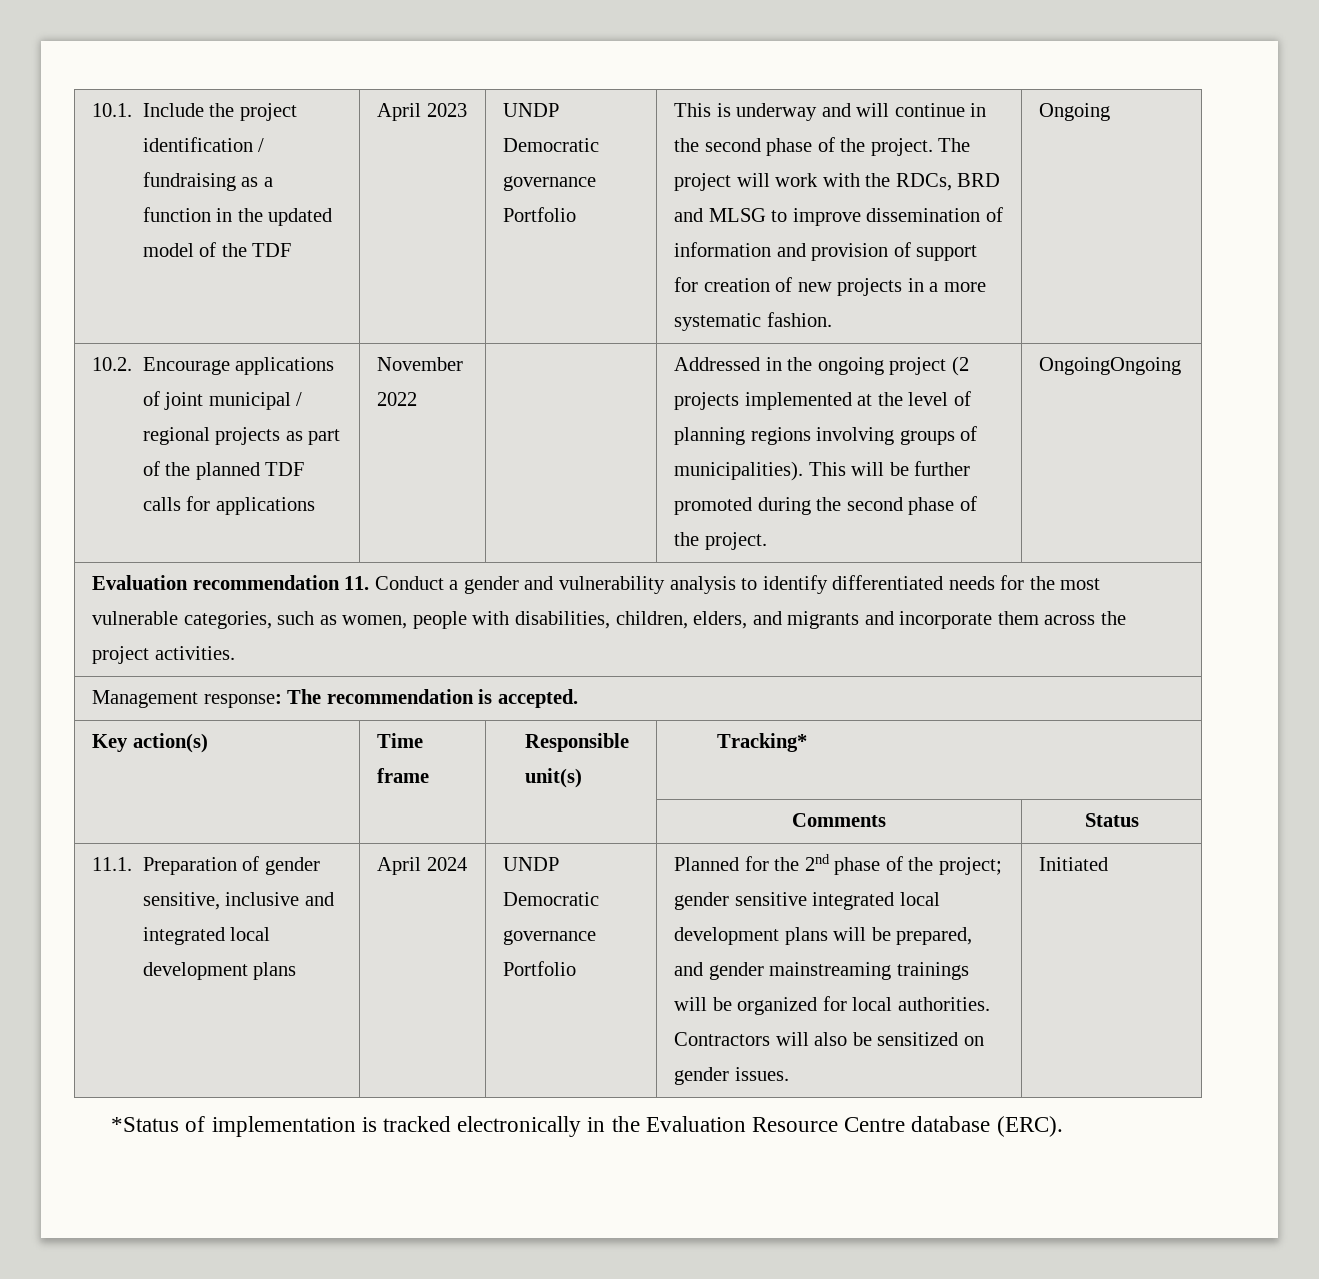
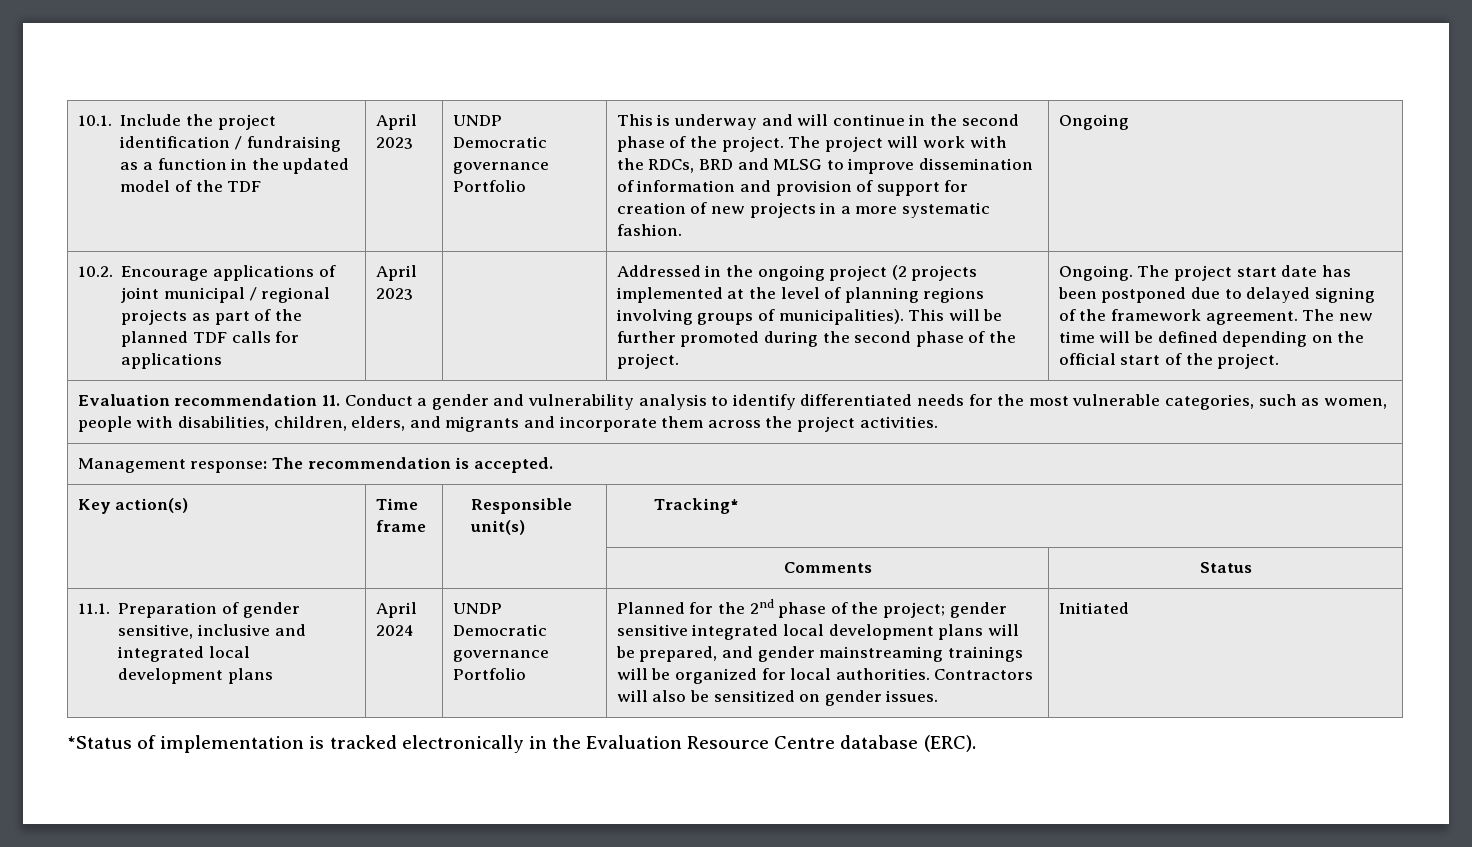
[377,357,464,371] [377,392,418,406] November 2022 -> [375,265,417,281] [375,288,413,300] April 2023
[1039,357,1182,375] OngoingOngoing -> [1058,265,1351,281] [1057,287,1375,303] [1058,309,1373,325] [1058,331,1365,347] [1058,353,1280,369] Ongoing. The project start date has been postponed due to delayed signing of the framework agreement. The new time will be defined depending on the official start of the project.

